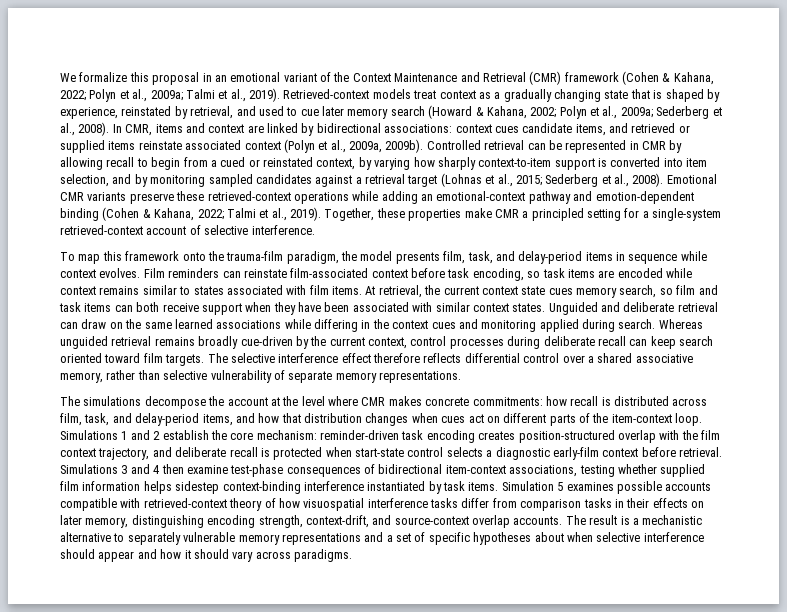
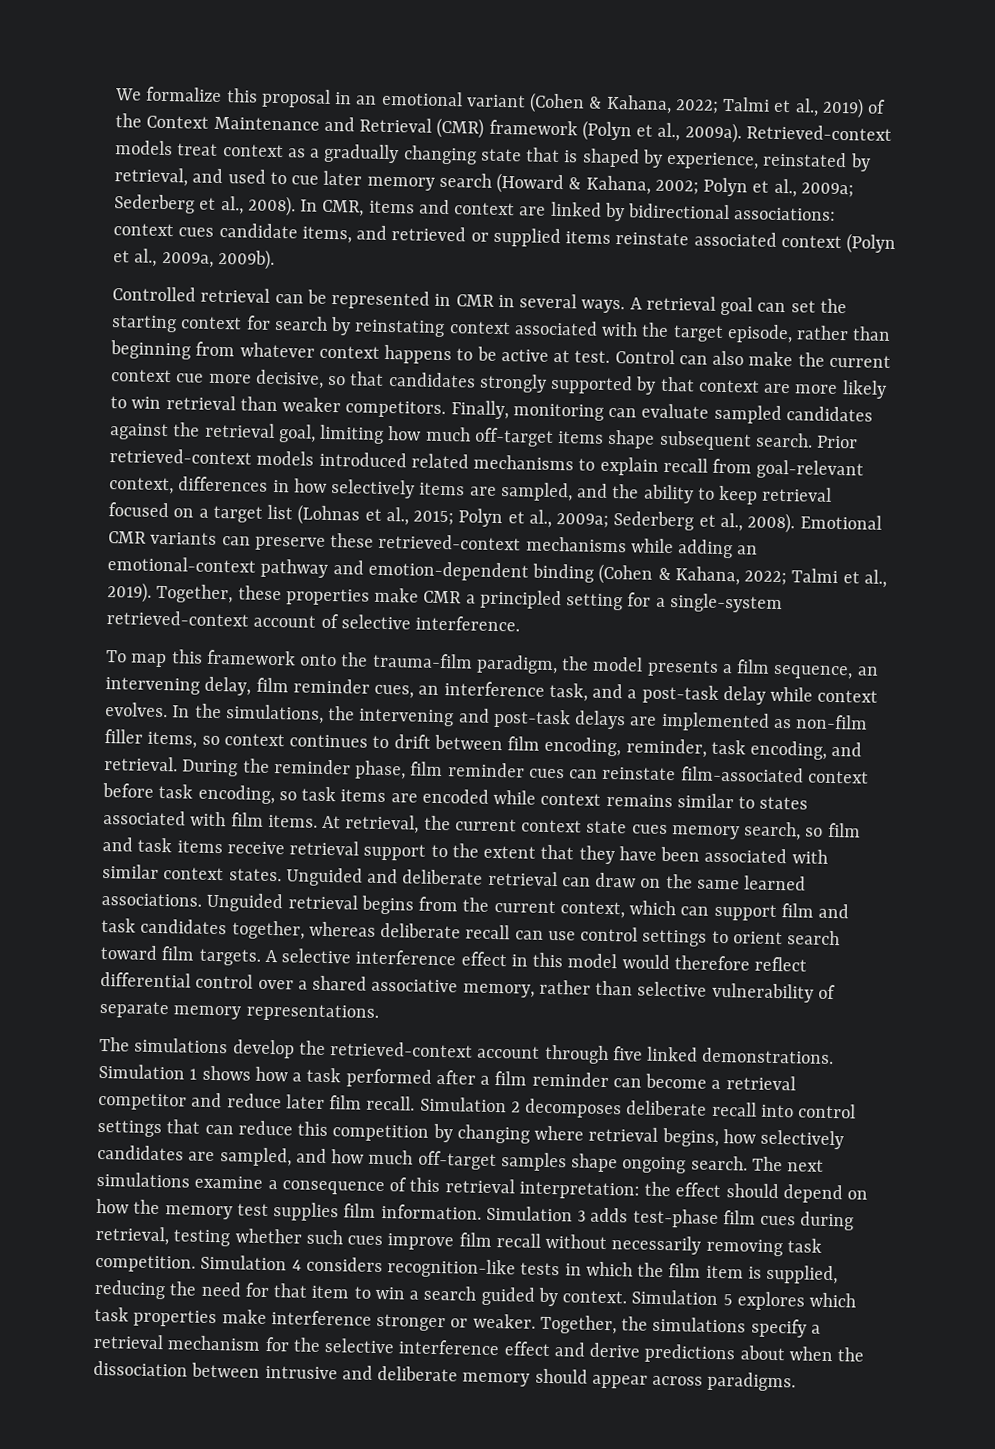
(317, 77) none -> [529,92,864,119] (Cohen & Kahana, 2022; Talmi et al., 2019)
[622,71,714,85] [60,88,280,102] (Cohen & Kahana, 2022; Polyn et al., 2009a; Talmi et al., 2019). -> [581,120,742,144] (Polyn et al., 2009a).
(424, 146) none -> (275, 259) //
[669,140,683,153] [60,157,708,170] [60,173,542,187] by allowing recall to begin from a cued or reinstated context, by varying how sharply context-to-item support is converted into item selection, and by monitoring sampled candidates against a retrieval target (Lohnas et al., 2015; -> [497,293,847,316] [111,315,892,344] [110,340,891,368] [111,369,887,399] [110,395,873,425] [110,422,859,451] [109,448,865,480] [109,476,833,505] [108,502,610,528] in several ways. A retrieval goal can set the starting context for search by reinstating context associated with the target episode, rather than beginning from whatever context happens to be active at test. Control can also make the current context cue more decisive, so that candidates strongly supported by that context are more likely to win retrieval than weaker competitors. Finally, monitoring can evaluate sampled candidates against the retrieval goal, limiting how much off-target items shape subsequent search. Prior retrieved-context models introduced related mechanisms to explain recall from goal-relevant context, differences in how selectively items are sampled, and the ability to keep retrieval focused on a target list (Lohnas et al., 2015; Polyn et al., 2009a;
(127, 196) none -> [221,536,251,546] can
[293,192,349,204] operations -> [525,536,627,553] mechanisms
[443,251,707,264] [60,268,220,278] film, task, and delay-period items in sequence while context evolves. Film reminders -> [721,659,879,680] [105,676,879,705] [105,702,869,732] [104,729,863,760] [104,756,565,780] a film sequence, an intervening delay, film reminder cues, an interference task, and a post-task delay while context evolves. In the simulations, the intervening and post-task delays are implemented as non-film filler items, so context continues to drift between film encoding, reminder, task encoding, and retrieval. During the reminder phase, film reminder cues
[114,302,272,315] can both receive support when -> [226,840,575,861] receive retrieval support to the extent that
[216,319,703,332] [60,336,713,349] [60,353,102,363] associations while differing in the context cues and monitoring applied during search. Whereas unguided retrieval remains broadly cue-driven by the current context, control processes during deliberate recall can keep search oriented -> [101,892,850,921] [101,917,841,947] associations. Unguided retrieval begins from the current context, which can support film and task candidates together, whereas deliberate recall can use control settings to orient search
[207,353,462,363] The selective interference effect therefore reflects -> [264,948,808,972] A selective interference effect in this model would therefore reflect
[144,396,708,409] [60,413,703,426] [60,430,720,443] [60,447,722,460] [60,464,706,477] [60,481,712,494] [60,498,704,511] [60,515,703,528] [60,532,704,545] [60,549,254,562] decompose the account at the level where CMR makes concrete commitments: how recall is distributed across film, task, and delay-period items, and how that distribution changes when cues act on different parts of the item-context loop. Simulations 1 and 2 establish the core mechanism: reminder-driven task encoding creates position-structured overlap with the film context trajectory, and deliberate recall is protected when start-state control selects a diagnostic early-film context before retrieval. Simulations 3 and 4 then examine test-phase consequences of bidirectional item-context associations, testing whether supplied film information helps sidestep context-binding interference instantiated by task items. Simulation 5 examines possible accounts compatible with retrieved-context theory of how visuospatial interference tasks differ from comparison tasks in their effects on later memory, distinguishing encoding strength, context-drift, and source-context overlap accounts. The result is a mechanistic alternative to separately vulnerable memory representations and a set of specific hypotheses about when selective interference should appear and how it should vary -> [232,1039,835,1065] [98,1063,796,1091] [98,1092,857,1119] [97,1119,845,1150] [97,1144,825,1174] [96,1171,869,1204] [96,1198,855,1231] [95,1225,822,1257] [95,1254,839,1285] [94,1279,857,1311] [94,1306,821,1338] [93,1333,865,1364] [93,1360,648,1389] develop the retrieved-context account through five linked demonstrations. Simulation 1 shows how a task performed after a film reminder can become a retrieval competitor and reduce later film recall. Simulation 2 decomposes deliberate recall into control settings that can reduce this competition by changing where retrieval begins, how selectively candidates are sampled, and how much off-target samples shape ongoing search. The next simulations examine a consequence of this retrieval interpretation: the effect should depend on how the memory test supplies film information. Simulation 3 adds test-phase film cues during retrieval, testing whether such cues improve film recall without necessarily removing task competition. Simulation 4 considers recognition-like tests in which the film item is supplied, reducing the need for that item to win a search guided by context. Simulation 5 explores which task properties make interference stronger or weaker. Together, the simulations specify a retrieval mechanism for the selective interference effect and derive predictions about when the dissociation between intrusive and deliberate memory should appear

